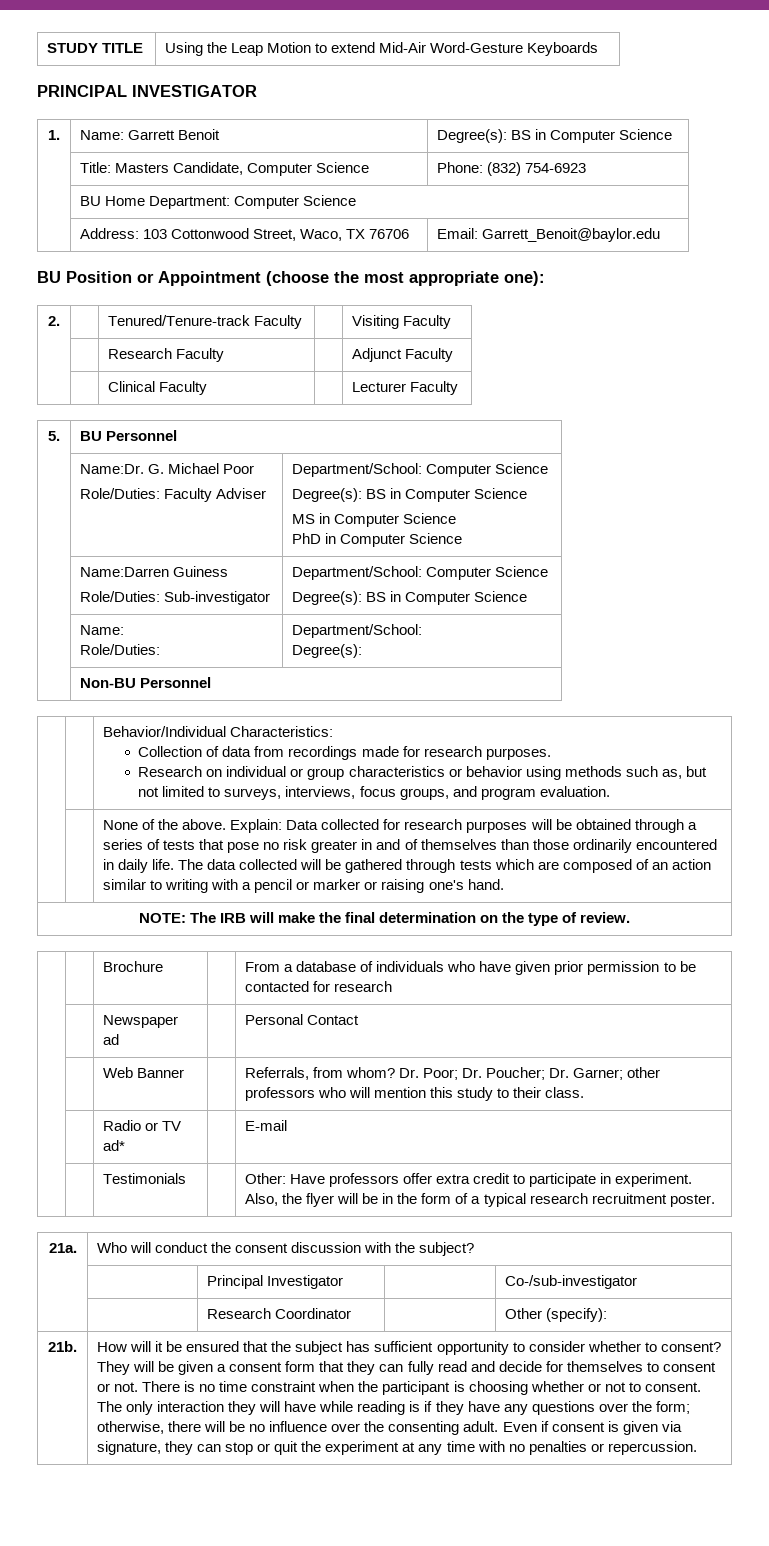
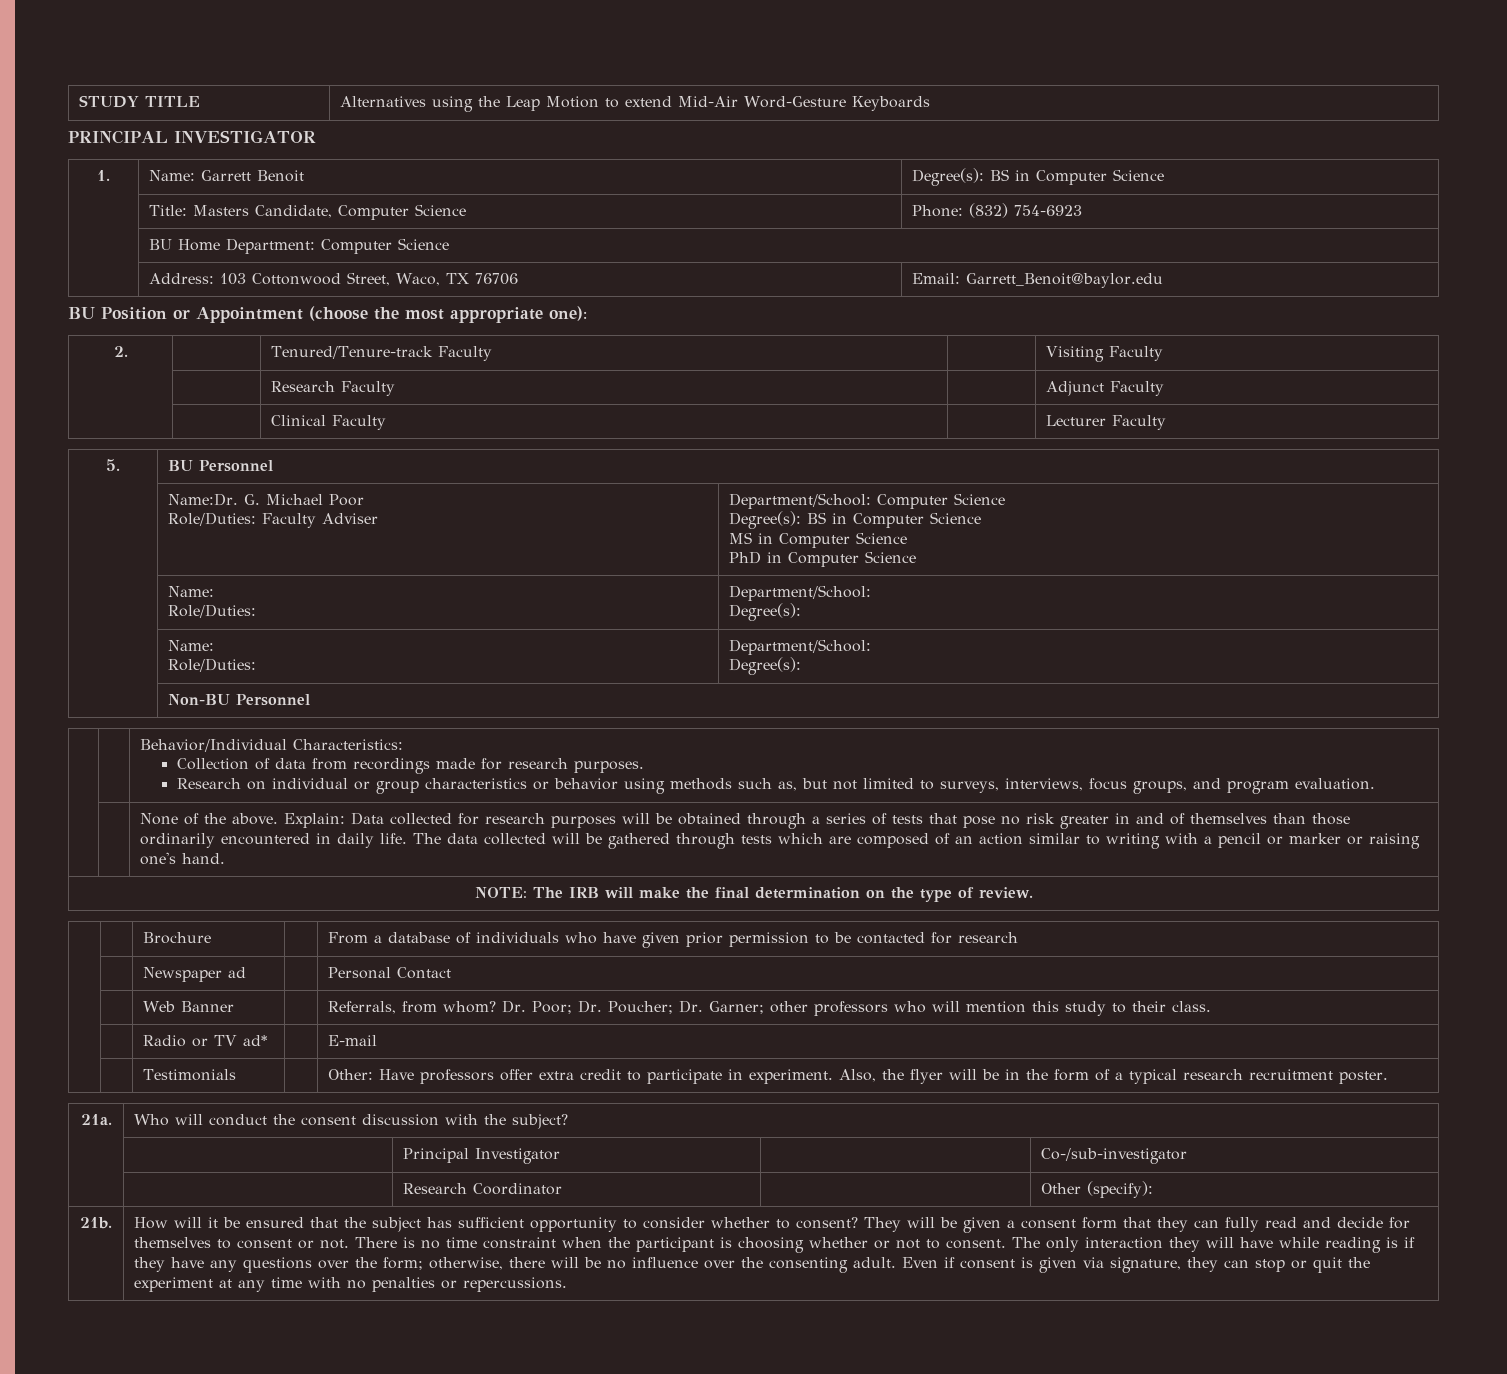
[165,42,204,56] Using -> [340,96,474,112] Alternatives using
[80,566,229,577] [80,591,271,605] [292,566,549,580] [292,591,528,605] Name:Darren Guiness // Role/Duties: Sub-investigator | Department/School: Computer Science // Degree(s): BS in Computer Science -> [168,586,215,597] [168,604,257,618] [729,585,872,601] [729,603,802,621] Name: // Role/Duties: | Department/School: // Degree(s):
[607,1441,697,1455] repercussion. -> [463,1277,568,1292] repercussions.

